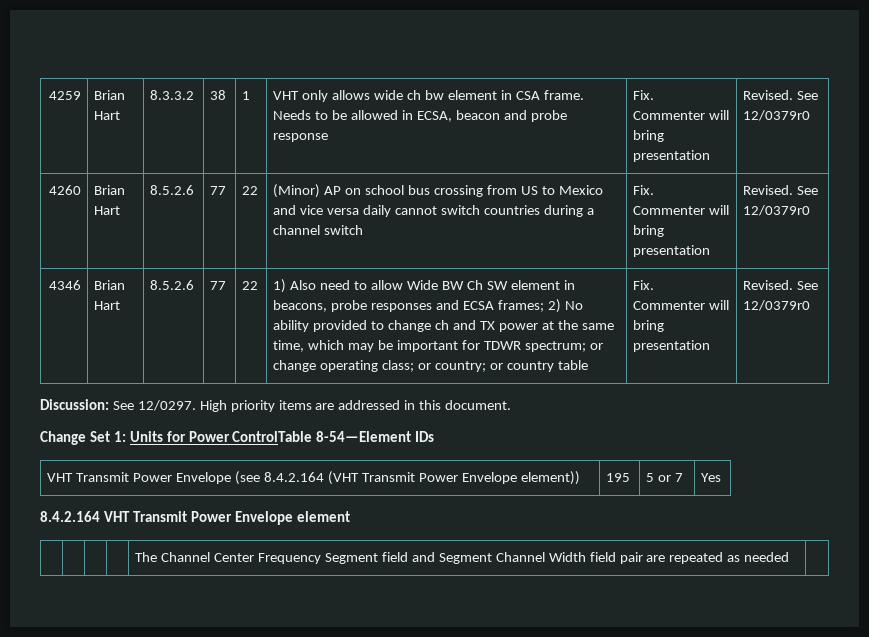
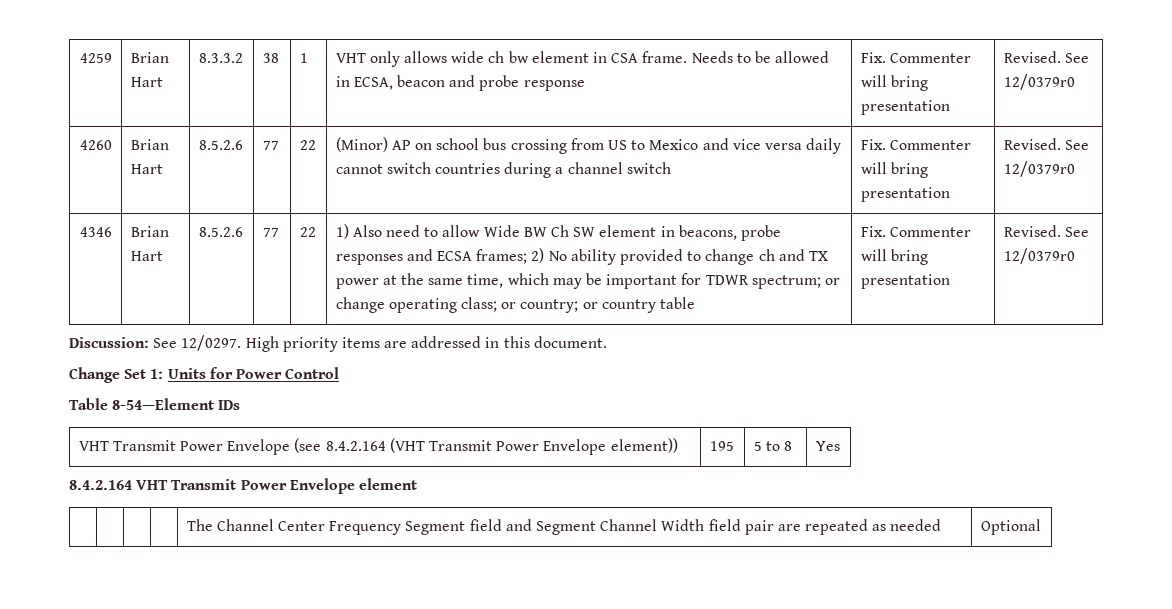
[232,431,313,442] ControlTable -> [285,367,340,379] [69,398,108,410] Control // Table
[658,473,684,482] or 7 -> [765,441,793,451] to 8
(790, 557) none -> [980,519,1041,535] Optional

